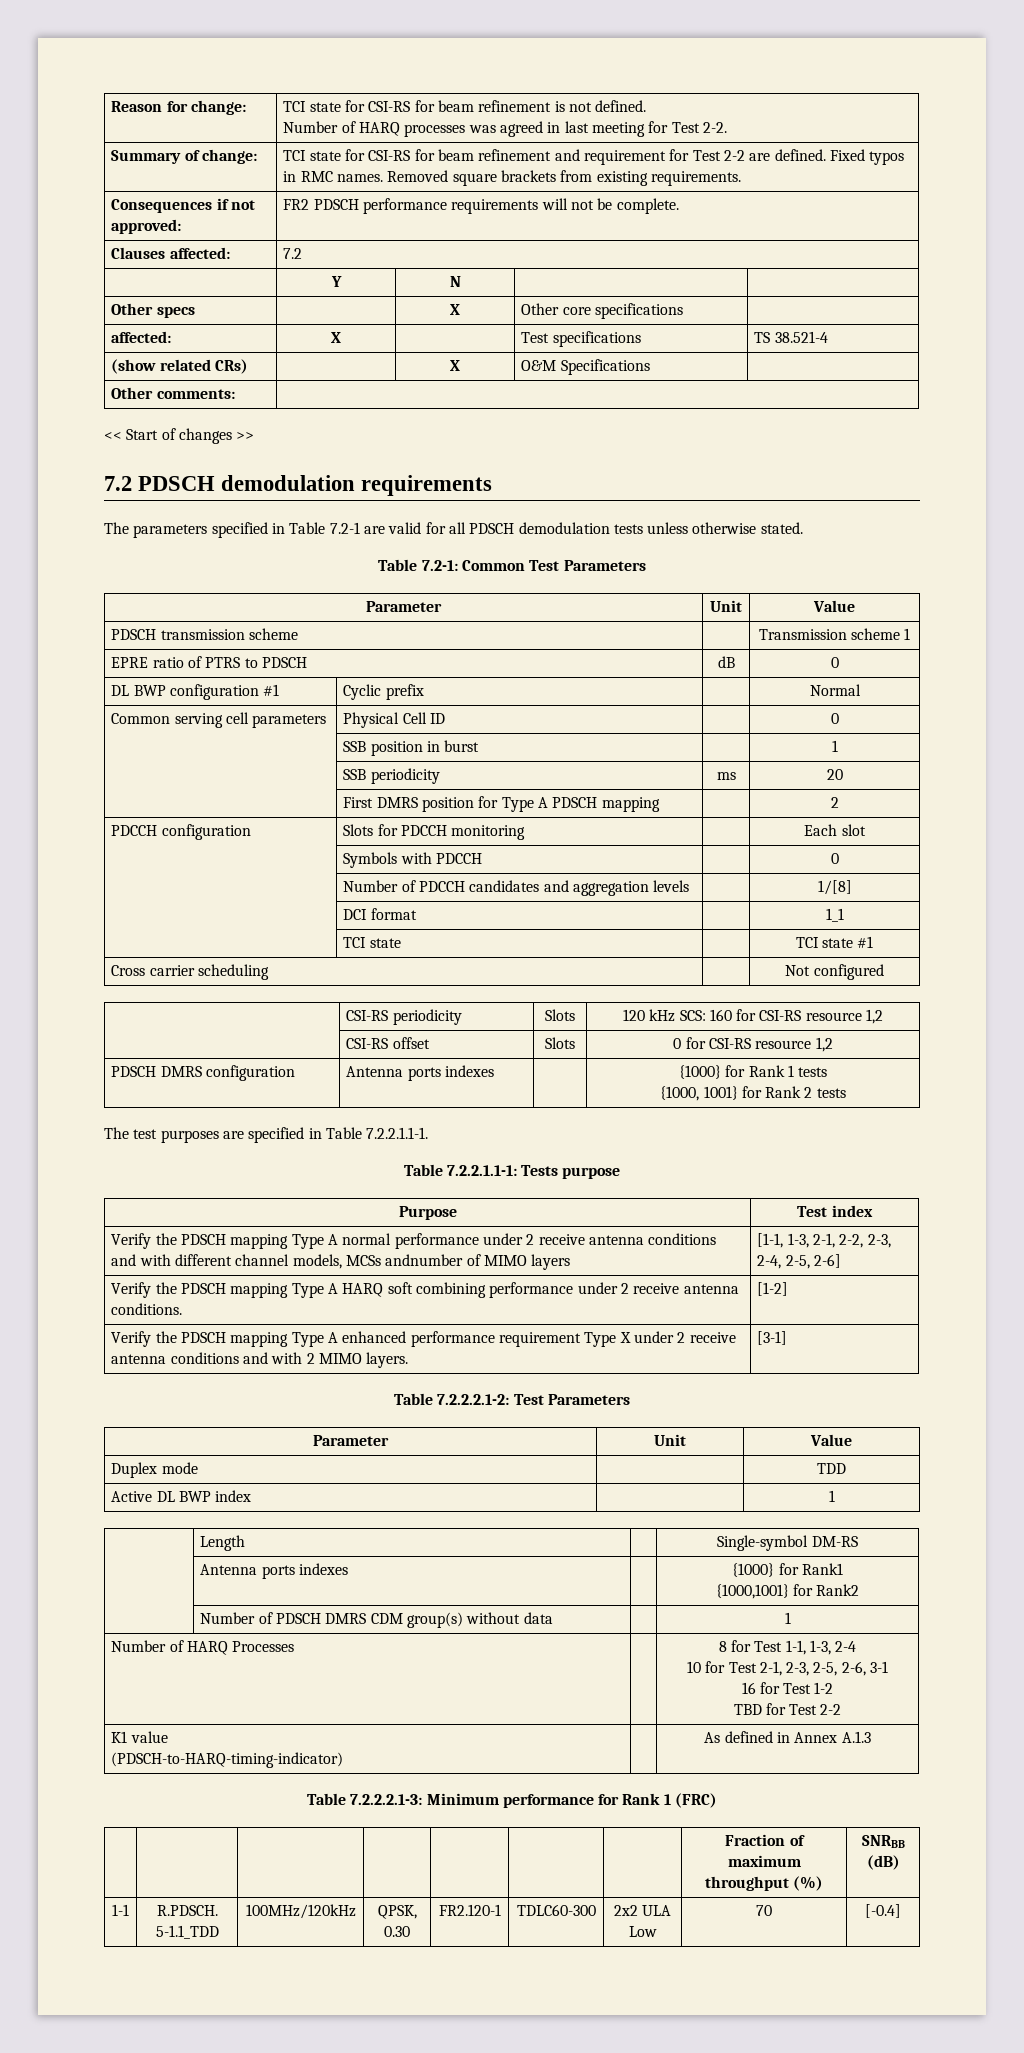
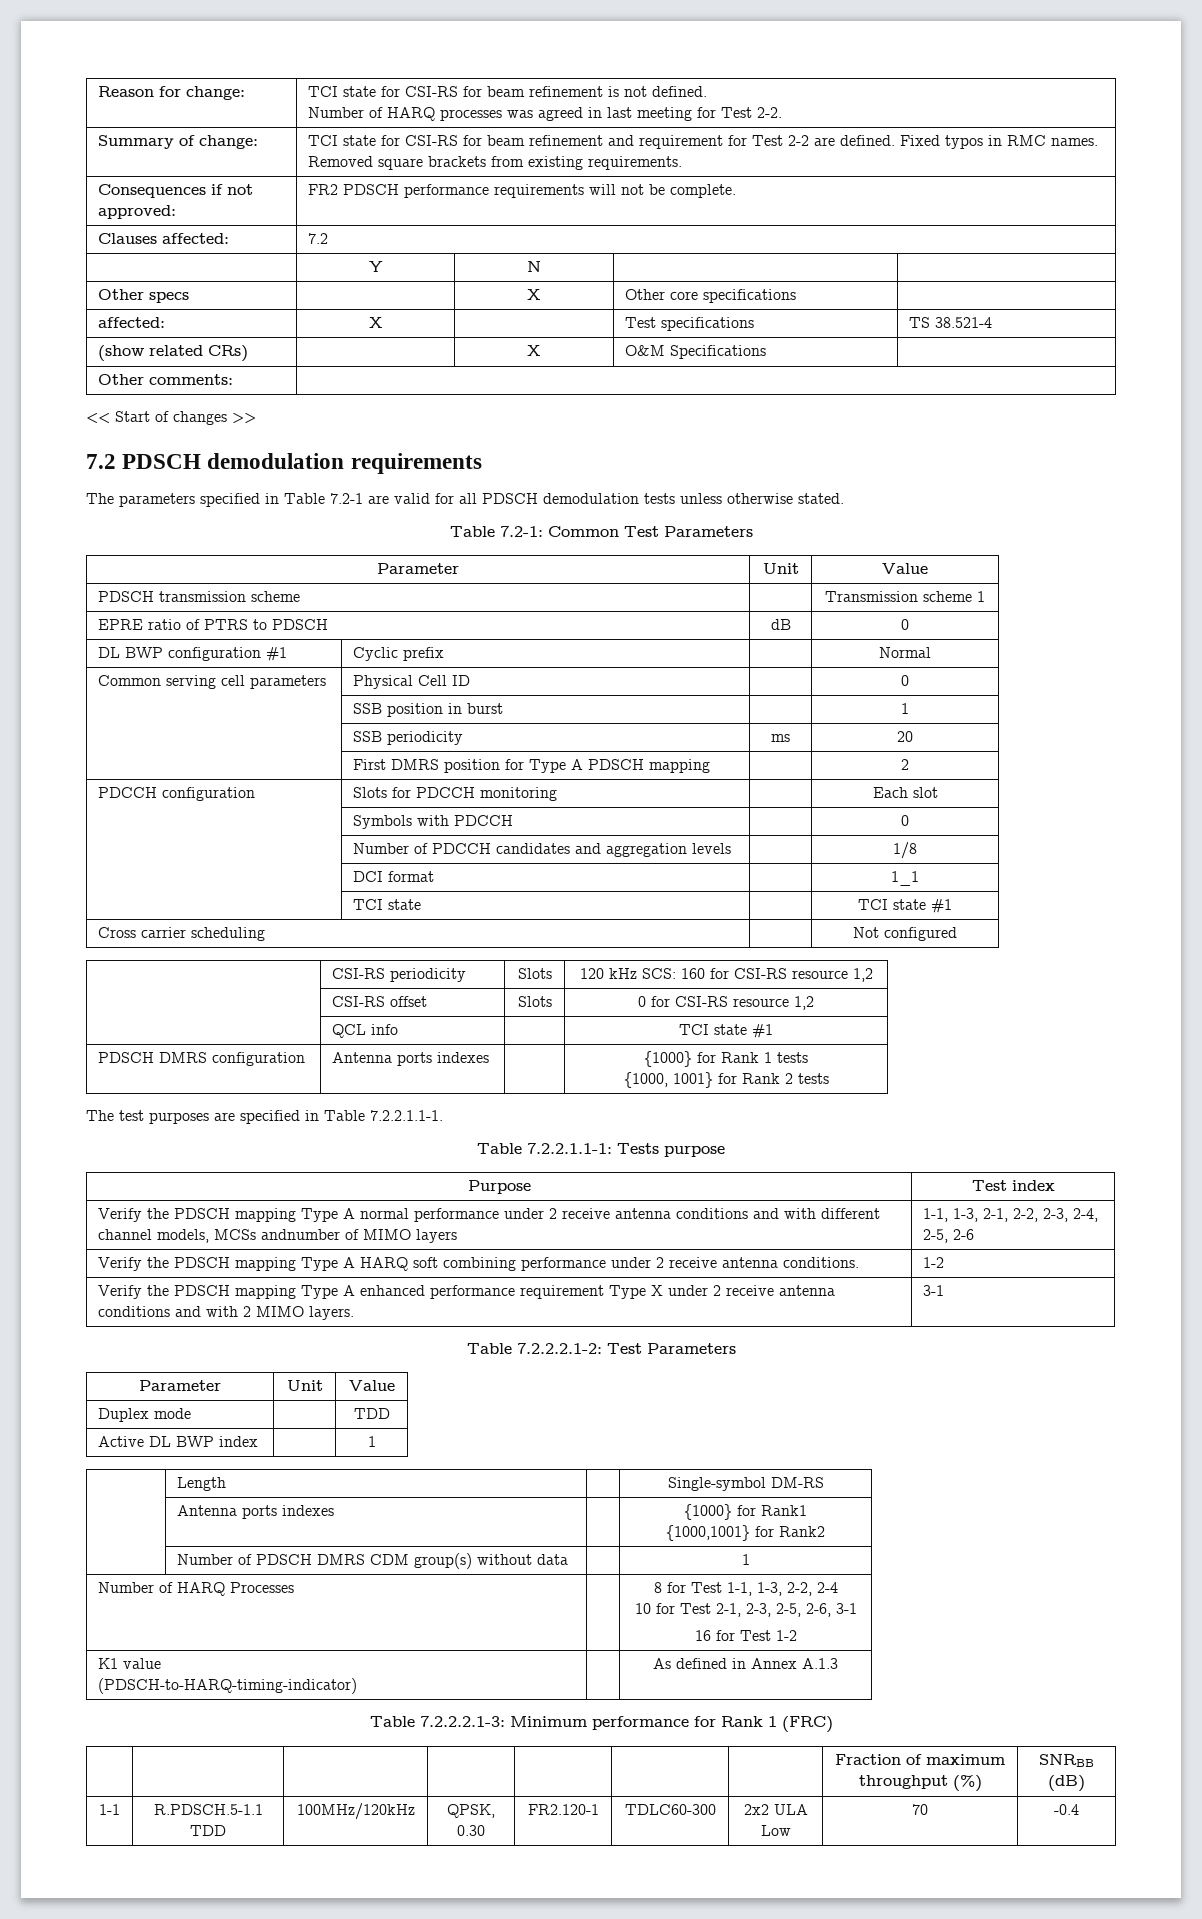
[817,880,852,895] 1/[8] -> [893,842,917,859] 1/8
(833, 1044) none -> [332,1024,399,1038] [679,1024,774,1038] // | QCL info | | TCI state #1
[757,1233,784,1248] [1-1, -> [923,1208,949,1222] 1-1,
[814,1254,842,1268] 2-6] -> [953,1229,975,1240] 2-6
[757,1282,789,1296] [1-2] -> [923,1257,945,1268] 1-2
[757,1331,788,1345] [3-1] -> [923,1285,945,1296] 3-1
(831, 1647) none -> [786,1582,812,1596] 2-2,
[733,1703,842,1715] // TBD for Test 2-2 -> (797, 1635) none
[156,1905,218,1916] [155,1925,219,1939] R.PDSCH. 5-1.1_TDD -> [153,1804,263,1815] [190,1825,226,1836] R.PDSCH.5-1.1 TDD
[865,1904,901,1918] [-0.4] -> [1054,1804,1079,1815] -0.4

